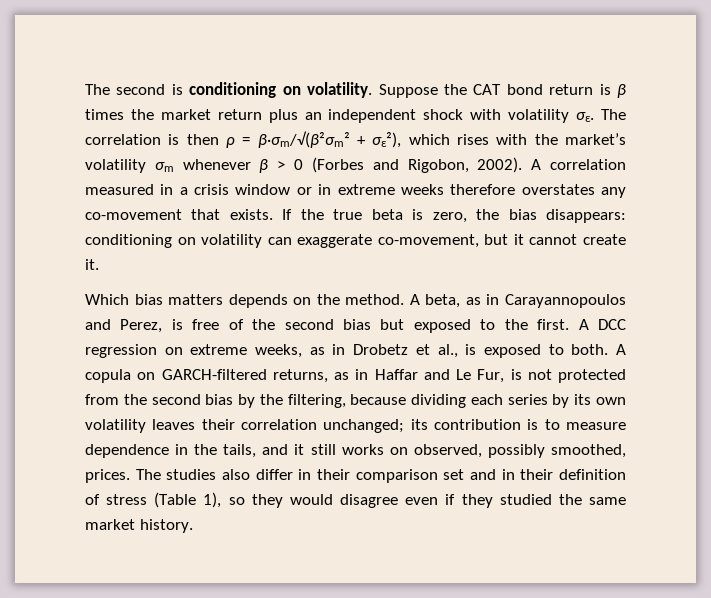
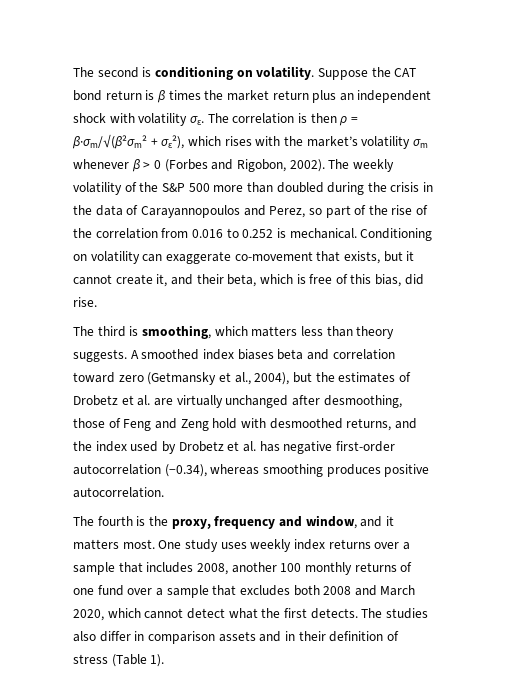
[531,159,626,170] [85,184,626,198] [85,209,626,223] [85,234,172,248] A correlation measured in a crisis window or in extreme weeks therefore overstates any co-movement that exists. If the true beta is zero, the bias disappears: conditioning -> [328,159,394,172] [73,182,434,195] [73,205,429,218] [73,228,433,241] The weekly volatility of the S&P 500 more than doubled during the crisis in the data of Carayannopoulos and Perez, so part of the rise of the correlation from 0.016 to 0.252 is mechanical. Conditioning
[377,234,479,248] co-movement, -> [234,251,380,264] co-movement that exists,
[85,259,99,270] [85,294,626,308] [85,319,626,333] [85,344,626,358] [85,369,626,383] [85,394,626,408] [85,419,626,433] [85,444,626,458] [85,469,130,483] it. // Which bias matters depends on the method. A beta, as in Carayannopoulos and Perez, is free of the second bias but exposed to the first. A DCC regression on extreme weeks, as in Drobetz et al., is exposed to both. A copula on GARCH-filtered returns, as in Haffar and Le Fur, is not protected from the second bias by the filtering, because dividing each series by its own volatility leaves their correlation unchanged; its contribution is to measure dependence in the tails, and it still works on observed, possibly smoothed, prices. -> [156,274,424,287] [73,297,97,307] [73,325,395,339] [73,349,395,362] [73,372,411,385] [73,395,402,408] [73,418,417,431] [73,441,395,454] [73,464,430,477] [73,487,164,498] [73,515,394,529] [73,539,410,552] [73,562,413,575] [73,585,416,598] [73,608,358,621] it, and their beta, which is free of this bias, did rise. // The third is smoothing, which matters less than theory suggests. A smoothed index biases beta and correlation toward zero (Getmansky et al., 2004), but the estimates of Drobetz et al. are virtually unchanged after desmoothing, those of Feng and Zeng hold with desmoothed returns, and the index used by Drobetz et al. has negative first-order autocorrelation (−0.34), whereas smoothing produces positive autocorrelation. // The fourth is the proxy, frequency and window, and it matters most. One study uses weekly index returns over a sample that includes 2008, another 100 monthly returns of one fund over a sample that excludes both 2008 and March 2020, which cannot detect what the first detects.
[316,469,465,483] their comparison set -> [147,631,256,644] comparison assets
[203,492,626,508] [85,519,193,533] 1), so they would disagree even if they studied the same market history. -> [150,654,165,667] 1).

